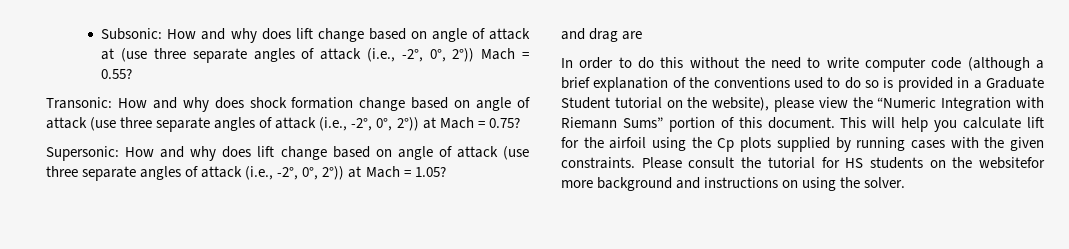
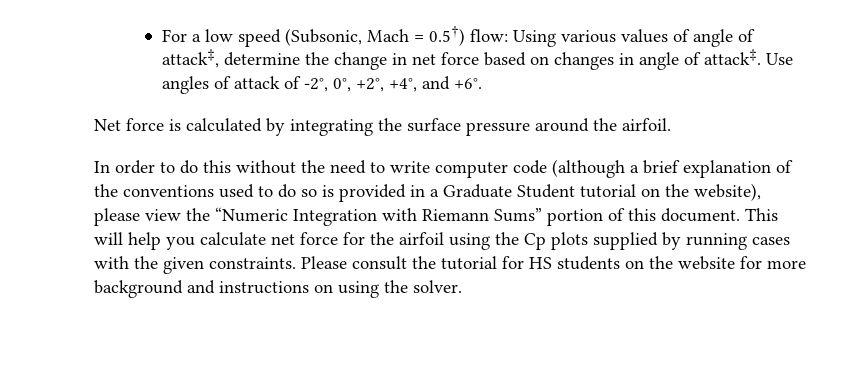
[101,28,530,43] [101,48,529,63] [101,68,133,79] [46,97,531,112] [46,117,520,132] [46,146,529,161] [46,166,446,181] [561,28,643,42] Subsonic: How and why does lift change based on angle of attack at (use three separate angles of attack (i.e., -2°, 0°, 2°)) Mach = 0.55? // Transonic: How and why does shock formation change based on angle of attack (use three separate angles of attack (i.e., -2°, 0°, 2°)) at Mach = 0.75? // Supersonic: How and why does lift change based on angle of attack (use three separate angles of attack (i.e., -2°, 0°, 2°)) at Mach = 1.05? // and drag are -> [161,25,755,47] [161,49,793,70] [161,76,482,94] [94,118,671,136] For a low speed (Subsonic, Mach = 0.5†) flow: Using various values of angle of attack‡, determine the change in net force based on changes in angle of attack‡. Use angles of attack of -2°, 0°, +2°, +4°, and +6°. // Net force is calculated by integrating the surface pressure around the airfoil.
[1027,117,1044,128] lift -> [271,232,338,245] net force
[979,157,1045,169] websitefor -> [678,256,762,270] website for

